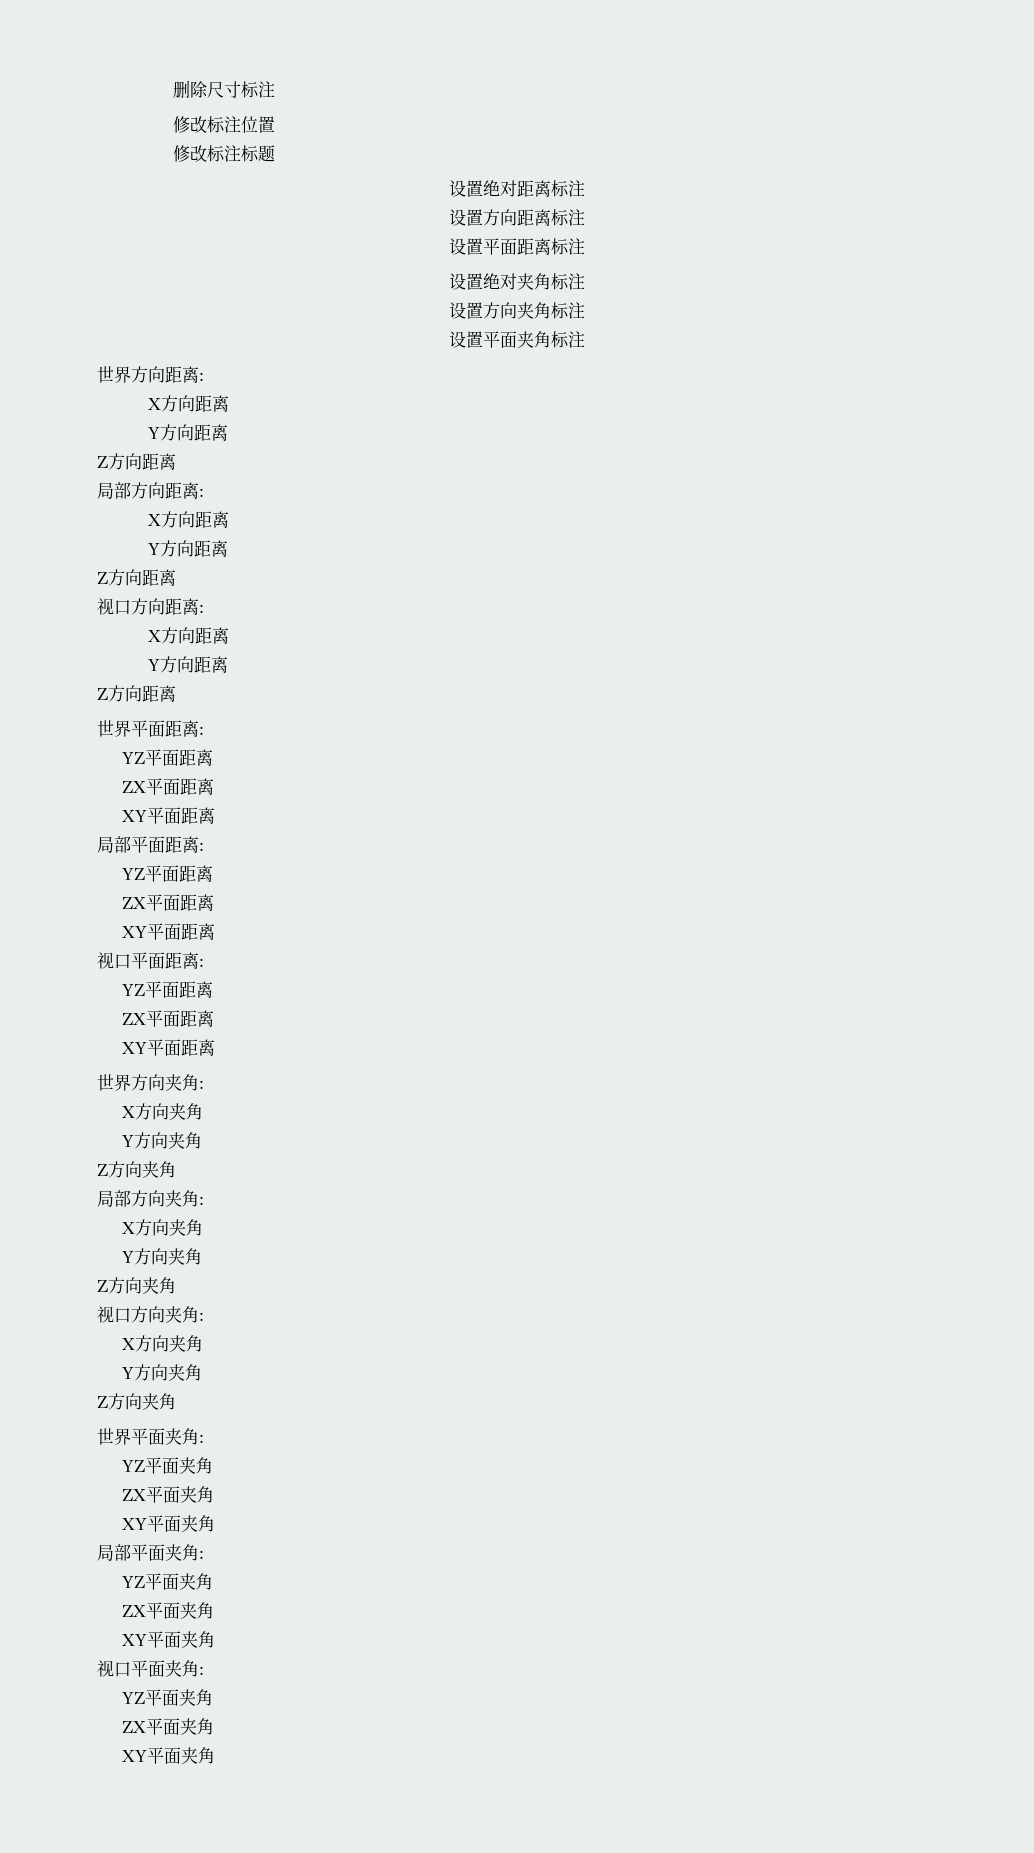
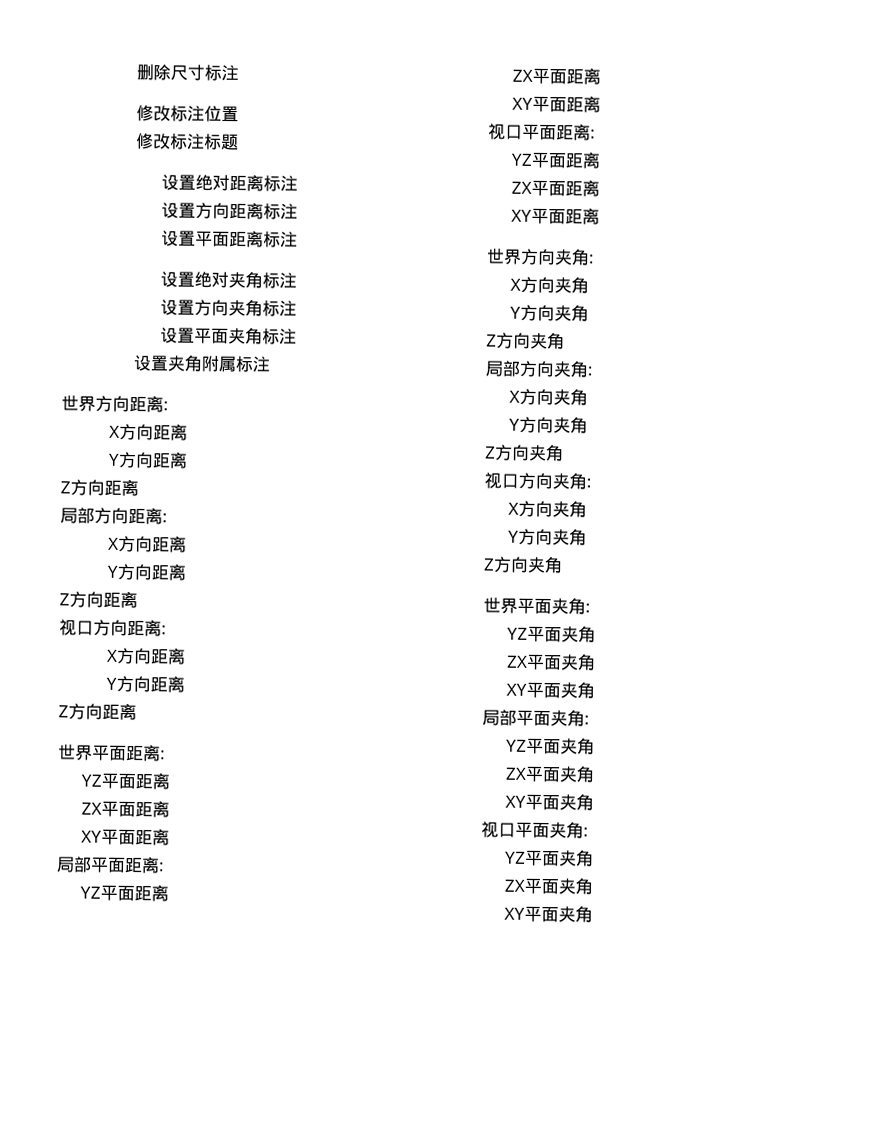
(585, 339) none -> [132,354,271,373] // 设置夹角附属标注

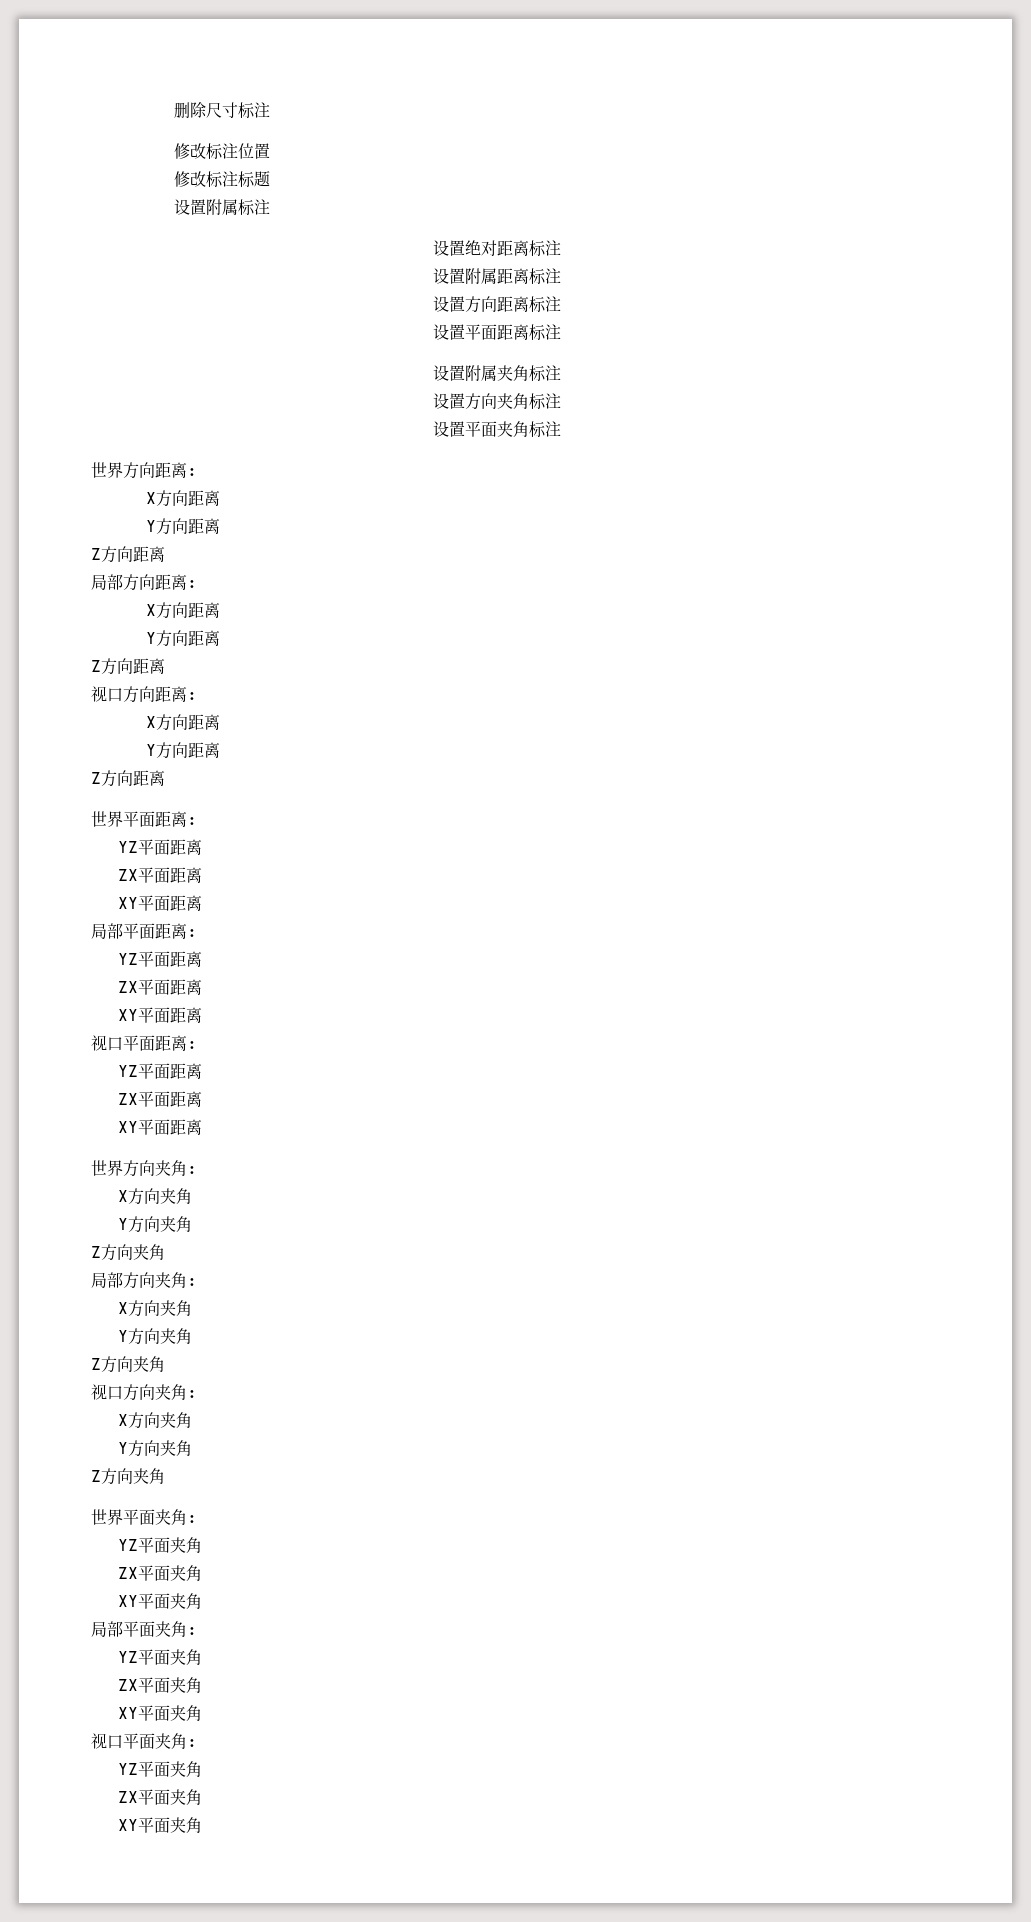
(239, 142) none -> [173,199,270,216] // 设置附属标注
(298, 183) none -> [433,268,561,285] // 设置附属距离标注
[193,271,229,288] 绝对 -> [465,365,497,382] 附属
[132,354,271,373] // 设置夹角附属标注 -> (561, 429) none

